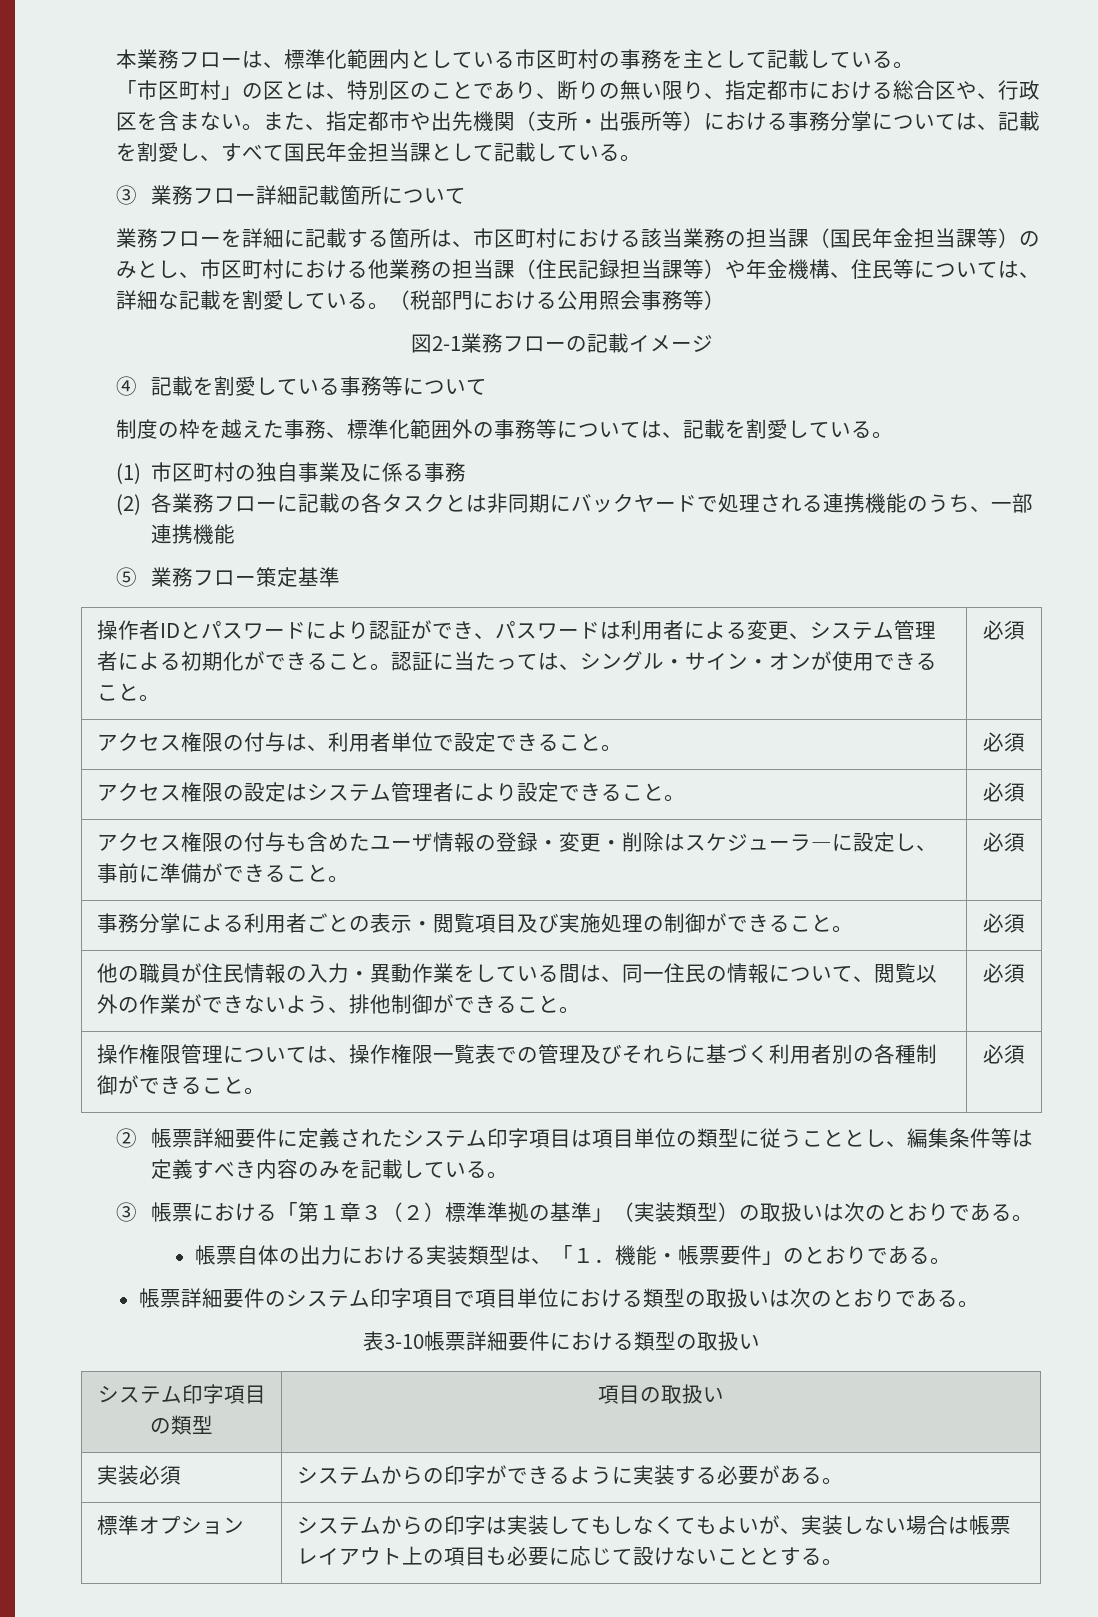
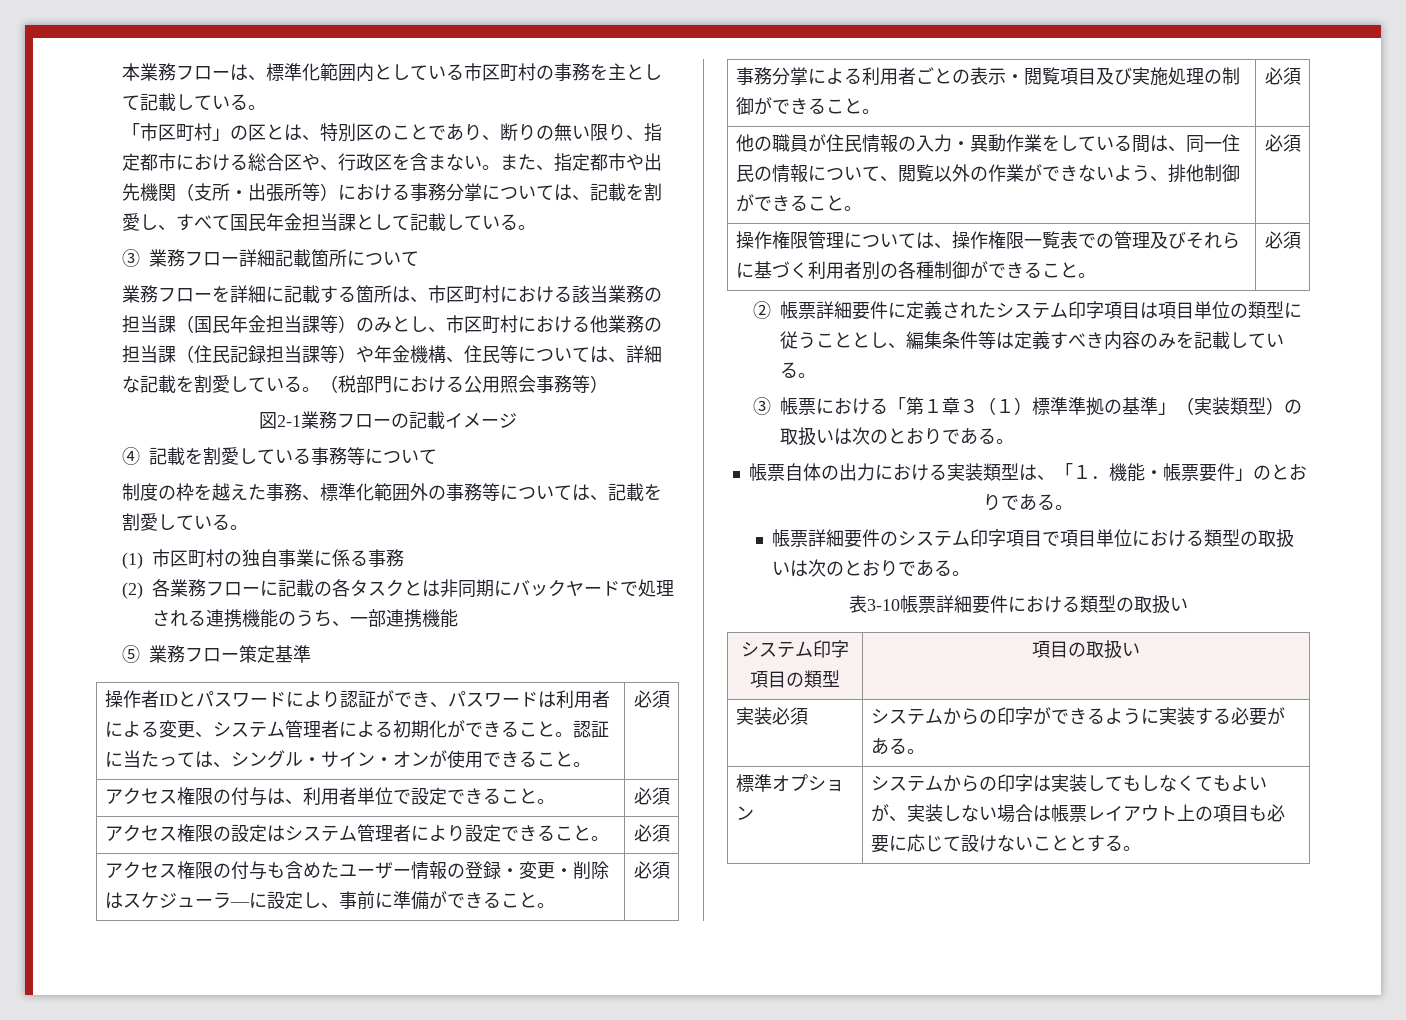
[340,463,362,482] 及 -> (314, 558) none
(433, 842) none -> [392,868,411,877] ー
[403,1205,425,1220] ２ -> [995,399,1014,413] １

